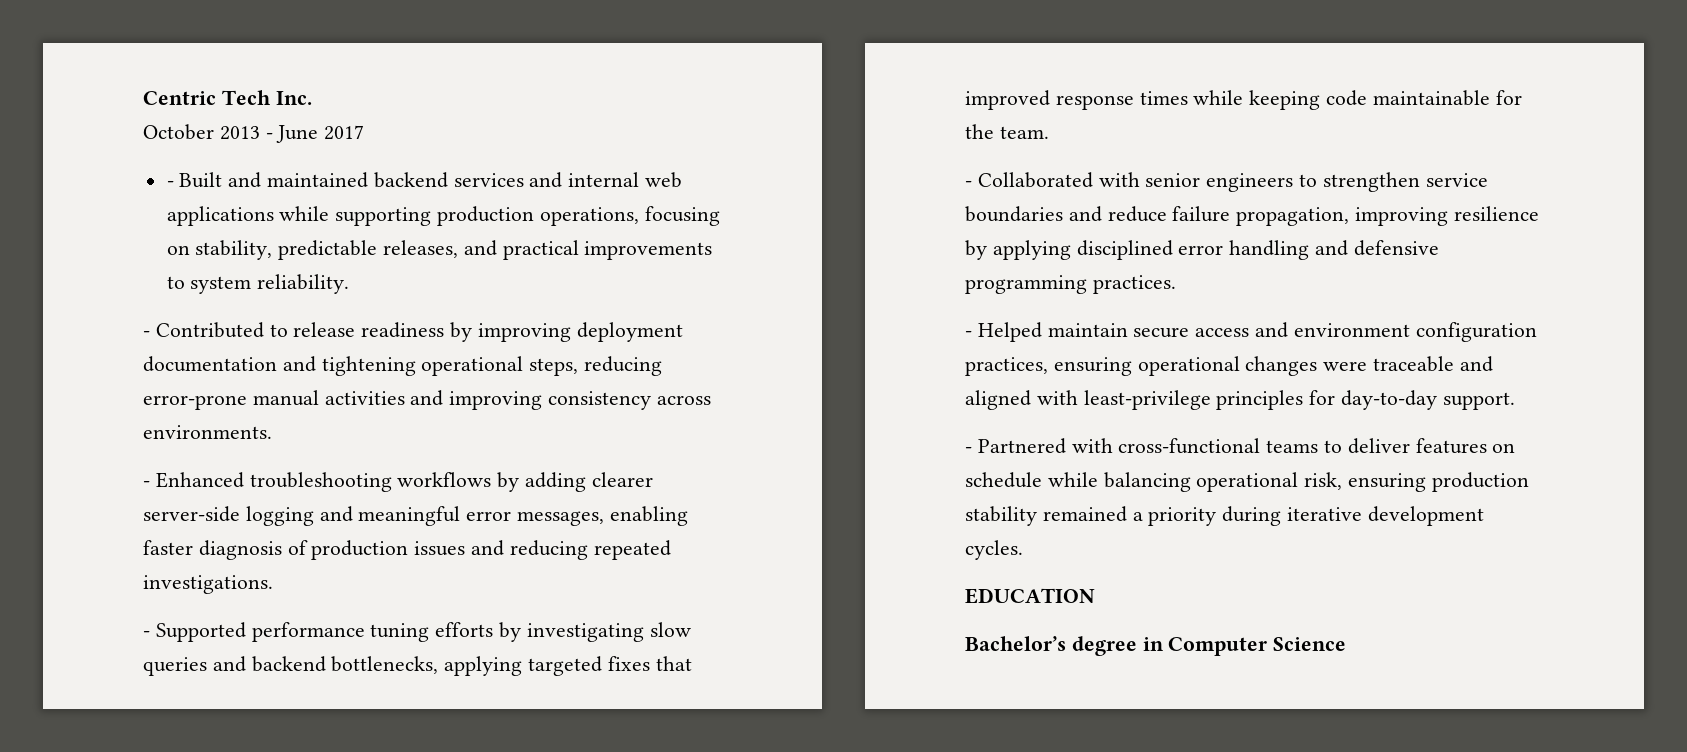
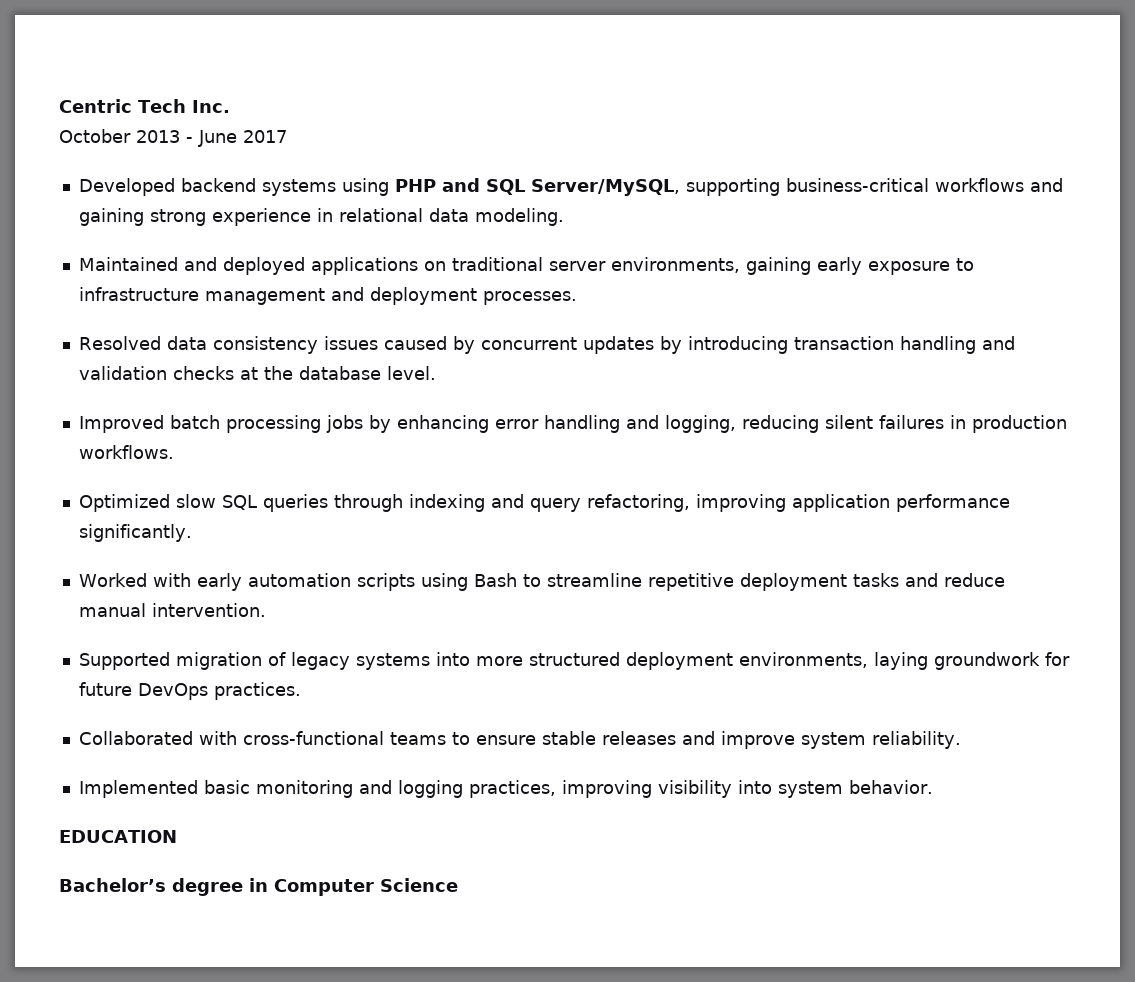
[166,172,683,188] [166,206,720,226] [166,240,713,260] [166,274,350,294] [143,322,683,342] [143,356,663,376] [143,390,711,410] [143,425,272,439] [143,472,653,492] [143,506,688,526] [143,540,671,560] [143,575,273,594] [143,622,691,642] [143,656,692,676] [965,90,1522,110] [965,124,1049,139] [965,172,1488,192] [965,206,1539,226] [965,240,1439,260] [965,275,1176,294] [965,322,1537,342] [965,356,1493,376] [965,390,1515,410] [965,438,1516,454] [965,472,1529,492] [965,506,1484,526] [965,540,1023,560] - Built and maintained backend services and internal web applications while supporting production operations, focusing on stability, predictable releases, and practical improvements to system reliability. // - Contributed to release readiness by improving deployment documentation and tightening operational steps, reducing error-prone manual activities and improving consistency across environments. // - Enhanced troubleshooting workflows by adding clearer server-side logging and meaningful error messages, enabling faster diagnosis of production issues and reducing repeated investigations. // - Supported performance tuning efforts by investigating slow queries and backend bottlenecks, applying targeted fixes that improved response times while keeping code maintainable for the team. // - Collaborated with senior engineers to strengthen service boundaries and reduce failure propagation, improving resilience by applying disciplined error handling and defensive programming practices. // - Helped maintain secure access and environment configuration practices, ensuring operational changes were traceable and aligned with least-privilege principles for day-to-day support. // - Partnered with cross-functional teams to deliver features on schedule while balancing operational risk, ensuring production stability remained a priority during iterative development cycles. -> [78,178,1063,196] [78,208,564,226] [78,257,974,275] [78,287,577,305] [78,336,1015,354] [78,366,436,380] [78,415,1067,433] [78,445,174,459] [78,494,1010,512] [78,524,192,542] [78,573,1005,591] [78,603,266,617] [78,652,1070,670] [78,682,301,700] [78,731,961,749] [78,780,933,798] Developed backend systems using PHP and SQL Server/MySQL, supporting business-critical workflows and gaining strong experience in relational data modeling. // Maintained and deployed applications on traditional server environments, gaining early exposure to infrastructure management and deployment processes. // Resolved data consistency issues caused by concurrent updates by introducing transaction handling and validation checks at the database level. // Improved batch processing jobs by enhancing error handling and logging, reducing silent failures in production workflows. // Optimized slow SQL queries through indexing and query refactoring, improving application performance significantly. // Worked with early automation scripts using Bash to streamline repetitive deployment tasks and reduce manual intervention. // Supported migration of legacy systems into more structured deployment environments, laying groundwork for future DevOps practices. // Collaborated with cross-functional teams to ensure stable releases and improve system reliability. // Implemented basic monitoring and logging practices, improving visibility into system behavior.

